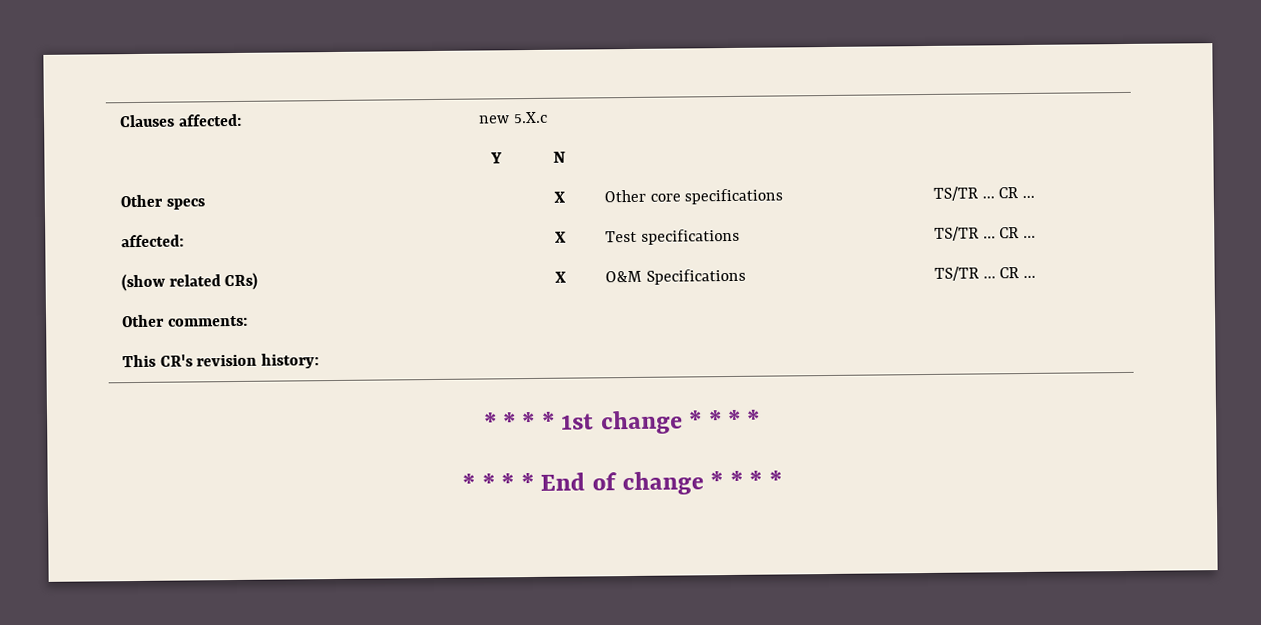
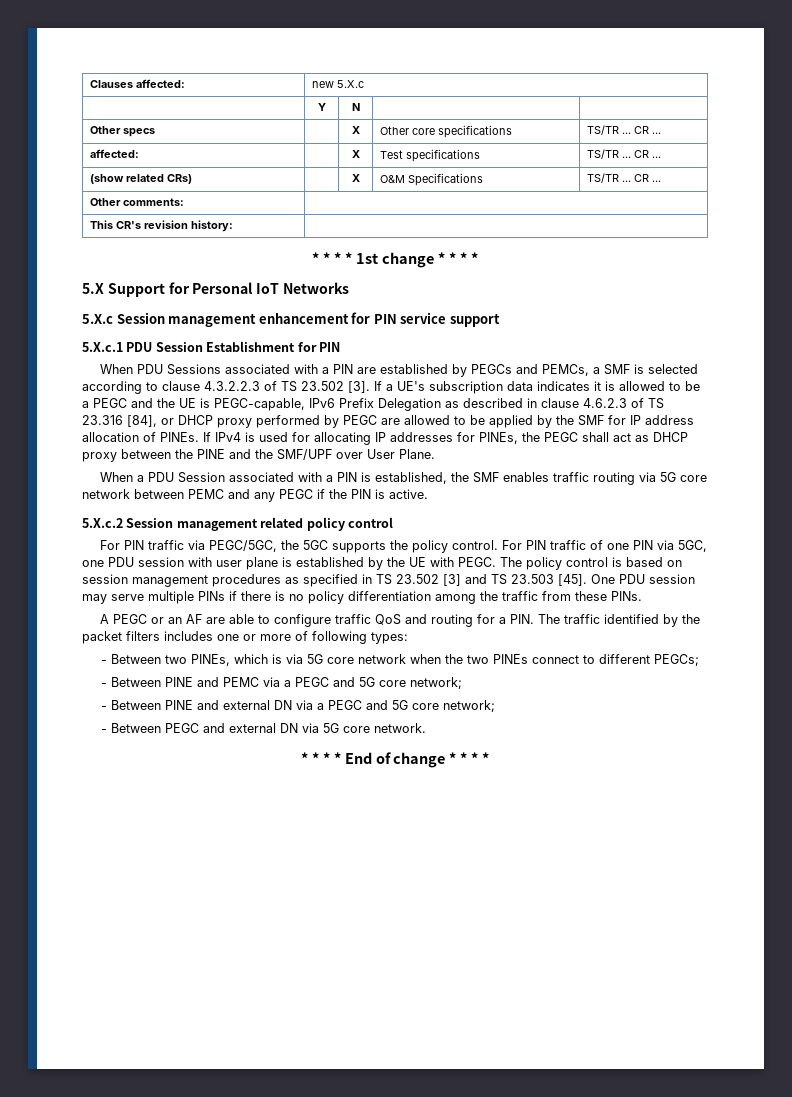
(761, 418) none -> [82,282,349,297] [82,312,500,327] [82,341,340,352] [99,364,698,377] [82,381,700,394] [82,398,664,411] [82,415,694,428] [82,432,688,445] [82,449,435,462] [99,472,707,485] [82,489,428,502] [82,517,393,531] [99,540,707,553] [82,557,682,570] [82,574,695,587] [82,591,642,604] [99,614,700,627] [82,631,408,644] [101,654,700,666] [101,677,463,689] [101,700,496,712] [101,723,427,733] // 5.X Support for Personal IoT Networks // 5.X.c Session management enhancement for PIN service support // 5.X.c.1 PDU Session Establishment for PIN // When PDU Sessions associated with a PIN are established by PEGCs and PEMCs, a SMF is selected according to clause 4.3.2.2.3 of TS 23.502 [3]. If a UE's subscription data indicates it is allowed to be a PEGC and the UE is PEGC-capable, IPv6 Prefix Delegation as described in clause 4.6.2.3 of TS 23.316 [84], or DHCP proxy performed by PEGC are allowed to be applied by the SMF for IP address allocation of PINEs. If IPv4 is used for allocating IP addresses for PINEs, the PEGC shall act as DHCP proxy between the PINE and the SMF/UPF over User Plane. // When a PDU Session associated with a PIN is established, the SMF enables traffic routing via 5G core network between PEMC and any PEGC if the PIN is active. // 5.X.c.2 Session management related policy control // For PIN traffic via PEGC/5GC, the 5GC supports the policy control. For PIN traffic of one PIN via 5GC, one PDU session with user plane is established by the UE with PEGC. The policy control is based on session management procedures as specified in TS 23.502 [3] and TS 23.503 [45]. One PDU session may serve multiple PINs if there is no policy differentiation among the traffic from these PINs. // A PEGC or an AF are able to configure traffic QoS and routing for a PIN. The traffic identified by the packet filters includes one or more of following types: // - Between two PINEs, which is via 5G core network when the two PINEs connect to different PEGCs; // - Between PINE and PEMC via a PEGC and 5G core network; // - Between PINE and external DN via a PEGC and 5G core network; // - Between PEGC and external DN via 5G core network.

